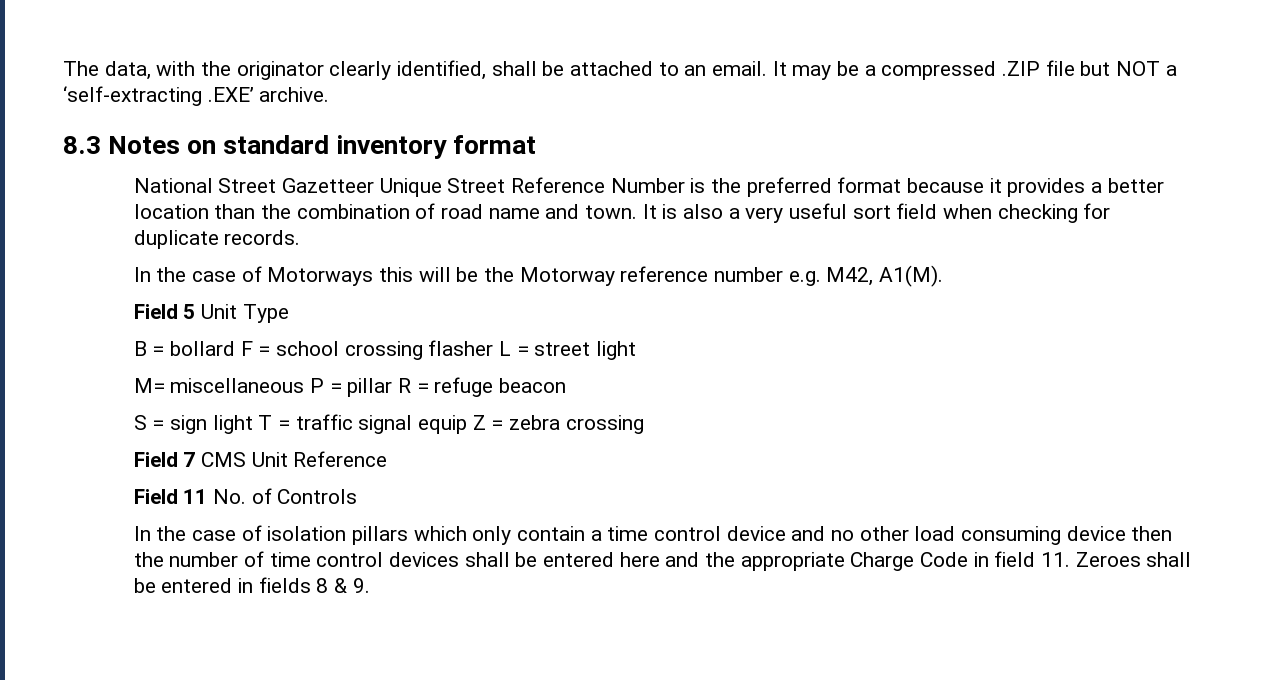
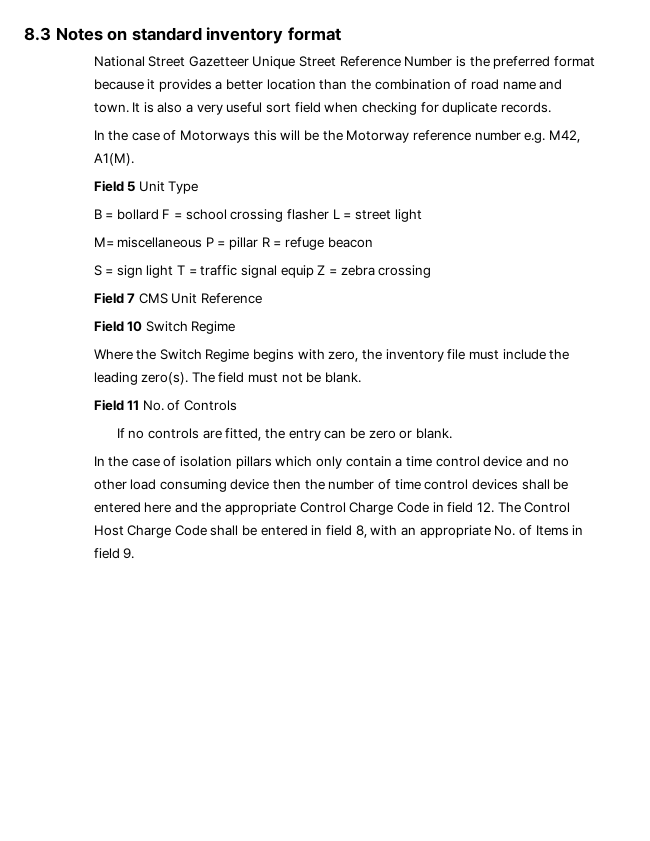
[63,60,1177,80] [63,86,330,106] The data, with the originator clearly identified, shall be attached to an email. It may be a compressed .ZIP file but NOT a ‘self-extracting .EXE’ archive. // -> (24, 34) none
(388, 459) none -> [93,320,236,334] [93,349,570,362] [93,372,362,385] // Field 10 Switch Regime // Where the Switch Regime begins with zero, the inventory file must include the leading zero(s). The field must not be blank.
(358, 496) none -> [116,428,452,441] // If no controls are fitted, the entry can be zero or blank.
(845, 561) none -> [299,502,346,513] Control
[1040,552,1192,567] [133,577,347,593] 11. Zeroes shall be entered in fields 8 & -> [476,502,571,513] [93,525,584,538] [93,548,120,559] 12. The Control Host Charge Code shall be entered in field 8, with an appropriate No. of Items in field

